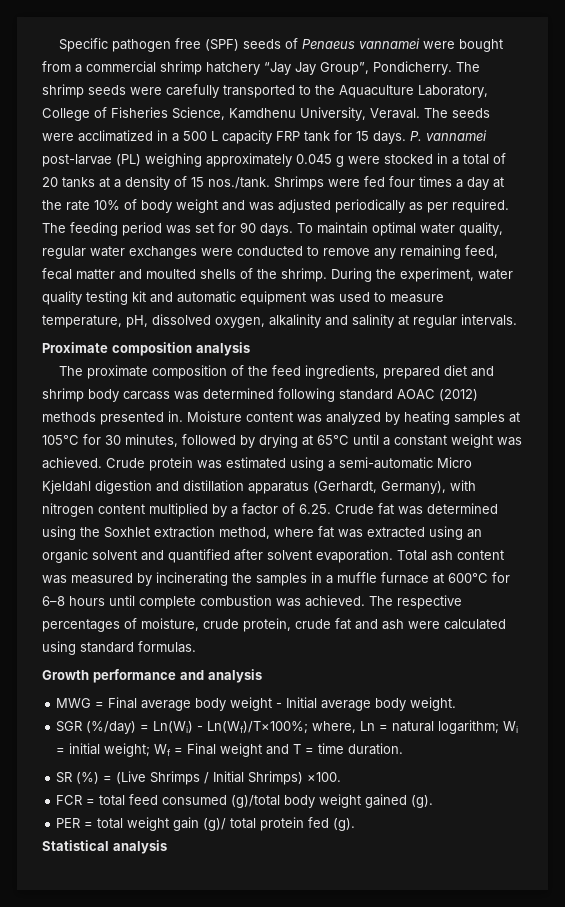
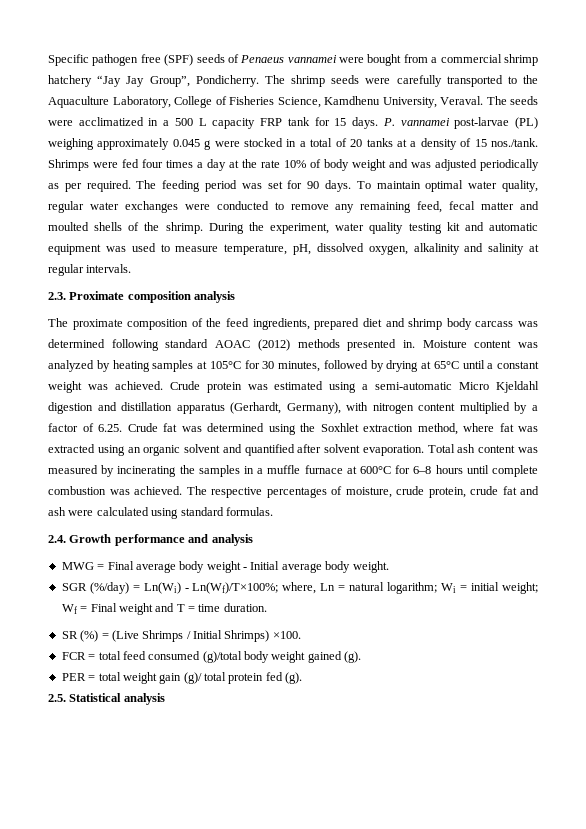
(517, 320) none -> [48,292,66,300] 2.3.
(196, 647) none -> [48,535,66,543] 2.4.
(356, 824) none -> [48,694,66,702] 2.5.

